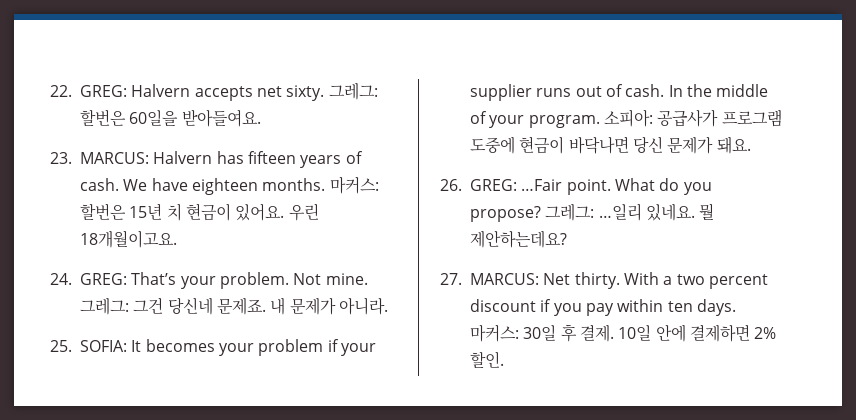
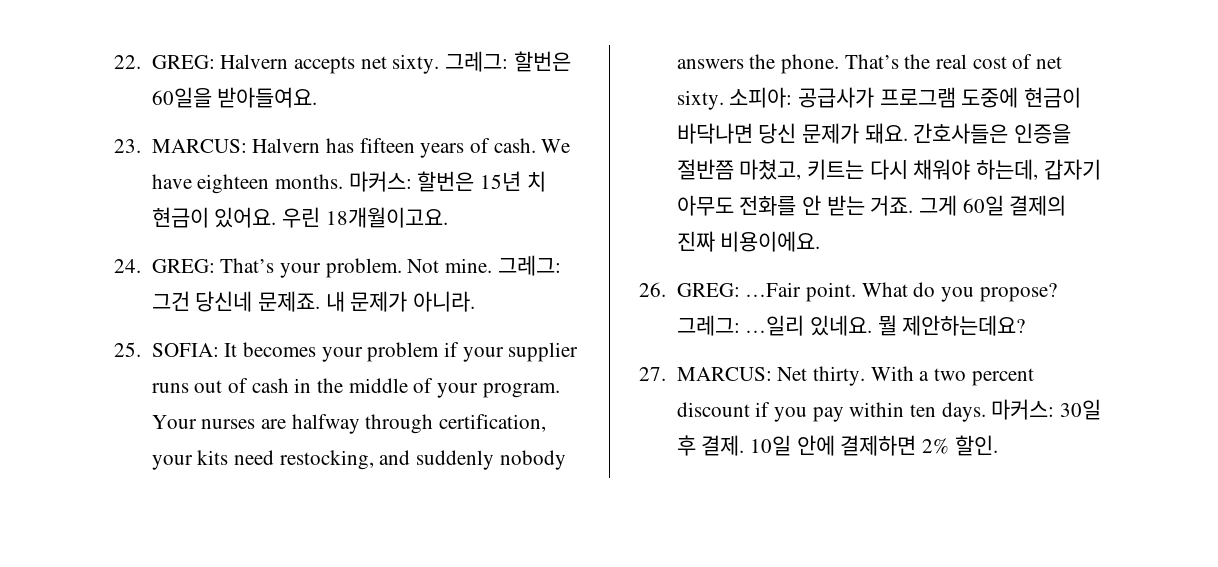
[625,84,683,97] cash. In -> [251,378,312,393] cash in
(600, 121) none -> [151,414,546,434] [151,450,566,470] [676,54,1062,74] [676,90,724,110] Your nurses are halfway through certification, your kits need restocking, and suddenly nobody answers the phone. That’s the real cost of net sixty.
(751, 145) none -> [913,123,1071,144] [676,159,1101,180] [676,195,1067,216] [676,231,821,252] 간호사들은 인증을 절반쯤 마쳤고, 키트는 다시 채워야 하는데, 갑자기 아무도 전화를 안 받는 거죠. 그게 60일 결제의 진짜 비용이에요.

